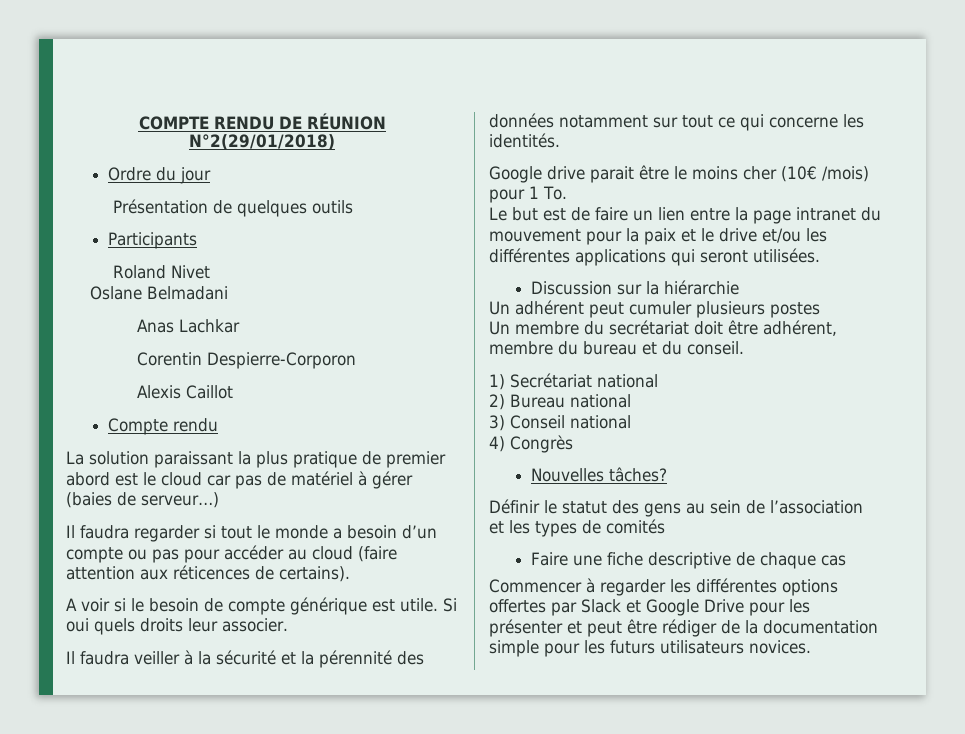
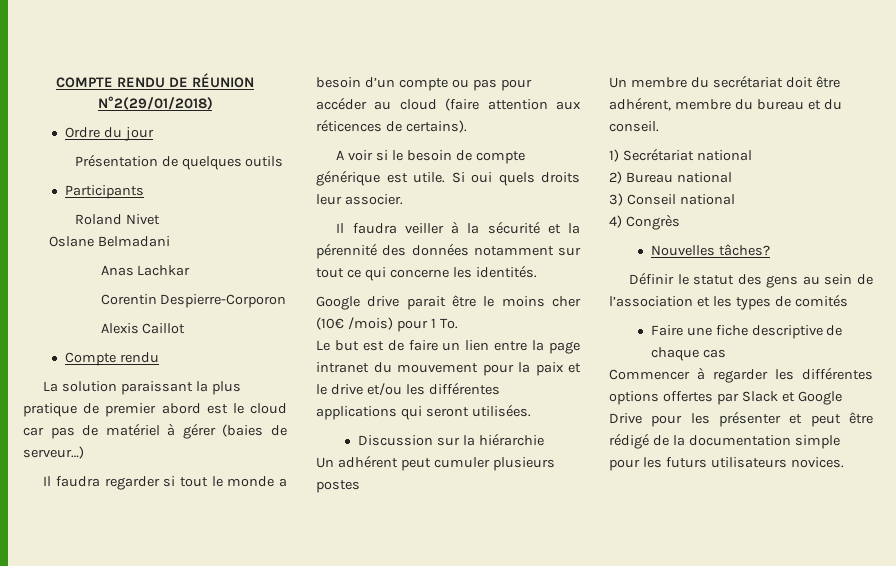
[662,619,717,637] rédiger -> [609,433,649,449] rédigé

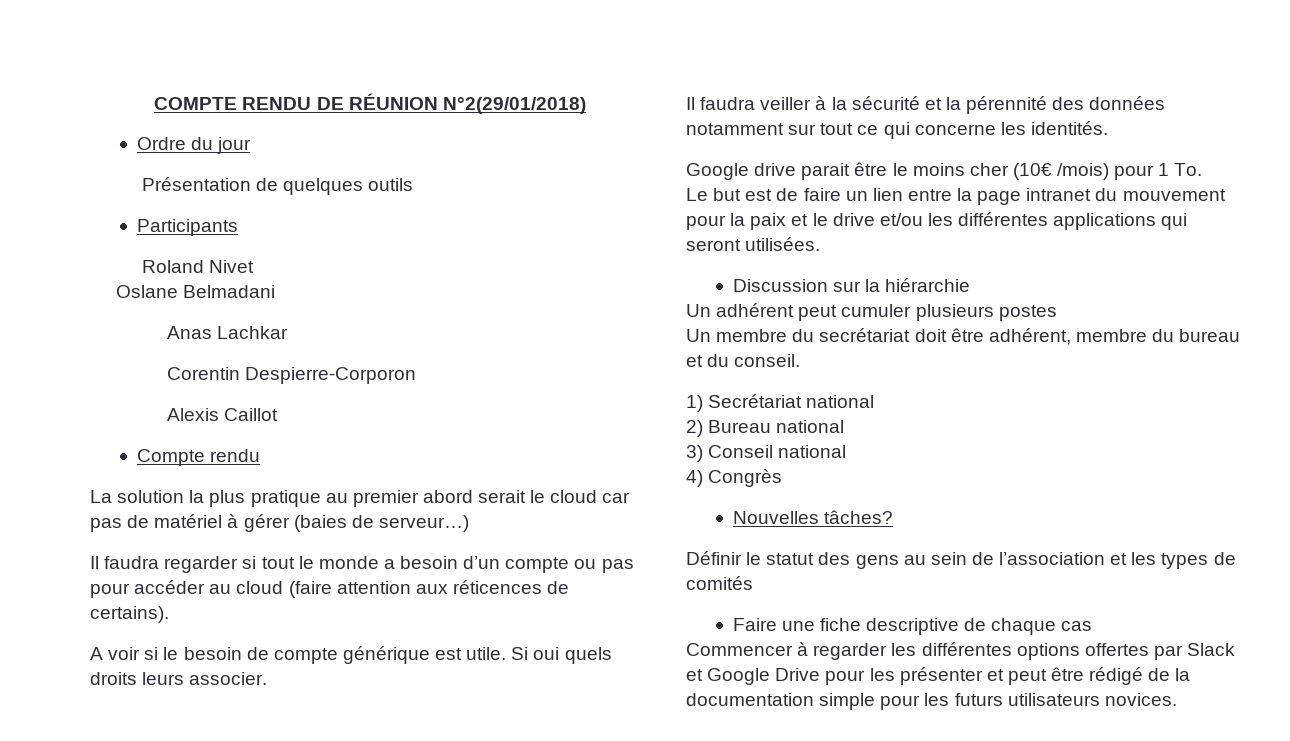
[121,381,194,395] paraissant -> (185, 496) none
[83,403,100,414] de -> [325,493,348,503] au
[206,404,228,414] est -> [478,490,527,503] serait
[316,194,342,205] leur -> [142,672,185,685] leurs

